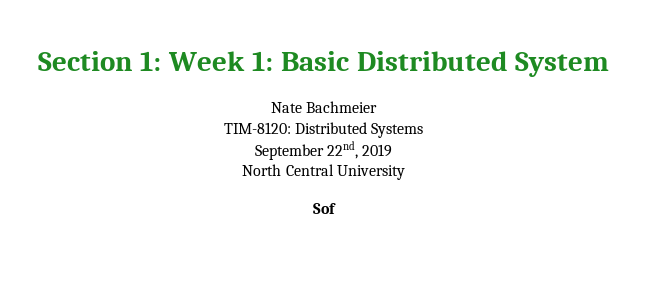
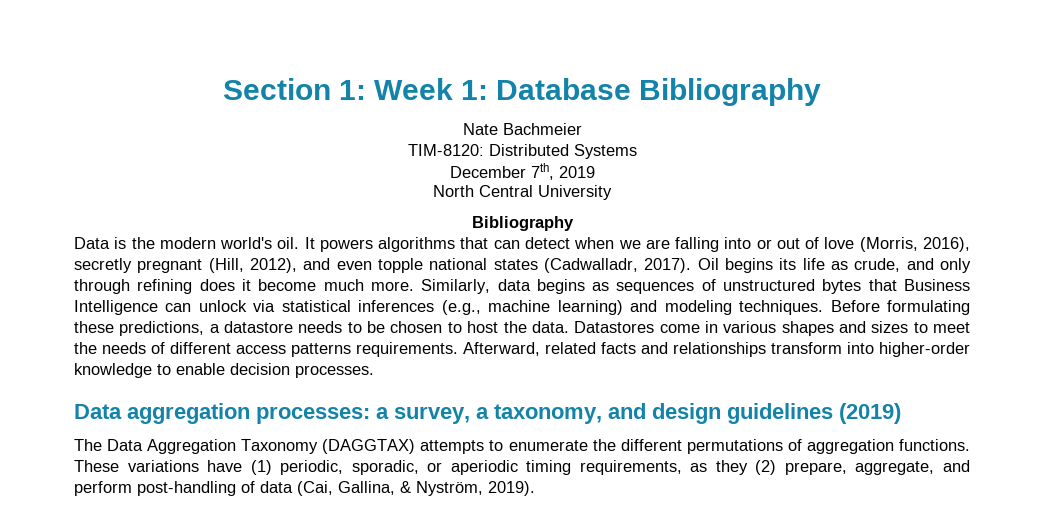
[280,51,610,77] Basic Distributed System -> [496,78,822,106] Database Bibliography
[254,141,358,160] September 22nd, -> [449,163,554,180] December 7th,
[313,203,336,214] Sof -> [471,216,574,231] [74,237,970,252] [74,258,972,273] [74,279,970,294] [74,300,970,315] [74,321,971,336] [74,342,970,357] [74,363,374,378] [74,403,901,424] [74,439,971,454] [74,460,970,475] [74,481,535,496] Bibliography // Data is the modern world's oil. It powers algorithms that can detect when we are falling into or out of love (Morris, 2016), secretly pregnant (Hill, 2012), and even topple national states (Cadwalladr, 2017). Oil begins its life as crude, and only through refining does it become much more. Similarly, data begins as sequences of unstructured bytes that Business Intelligence can unlock via statistical inferences (e.g., machine learning) and modeling techniques. Before formulating these predictions, a datastore needs to be chosen to host the data. Datastores come in various shapes and sizes to meet the needs of different access patterns requirements. Afterward, related facts and relationships transform into higher-order knowledge to enable decision processes. // Data aggregation processes: a survey, a taxonomy, and design guidelines (2019) // The Data Aggregation Taxonomy (DAGGTAX) attempts to enumerate the different permutations of aggregation functions. These variations have (1) periodic, sporadic, or aperiodic timing requirements, as they (2) prepare, aggregate, and perform post-handling of data (Cai, Gallina, & Nyström, 2019).

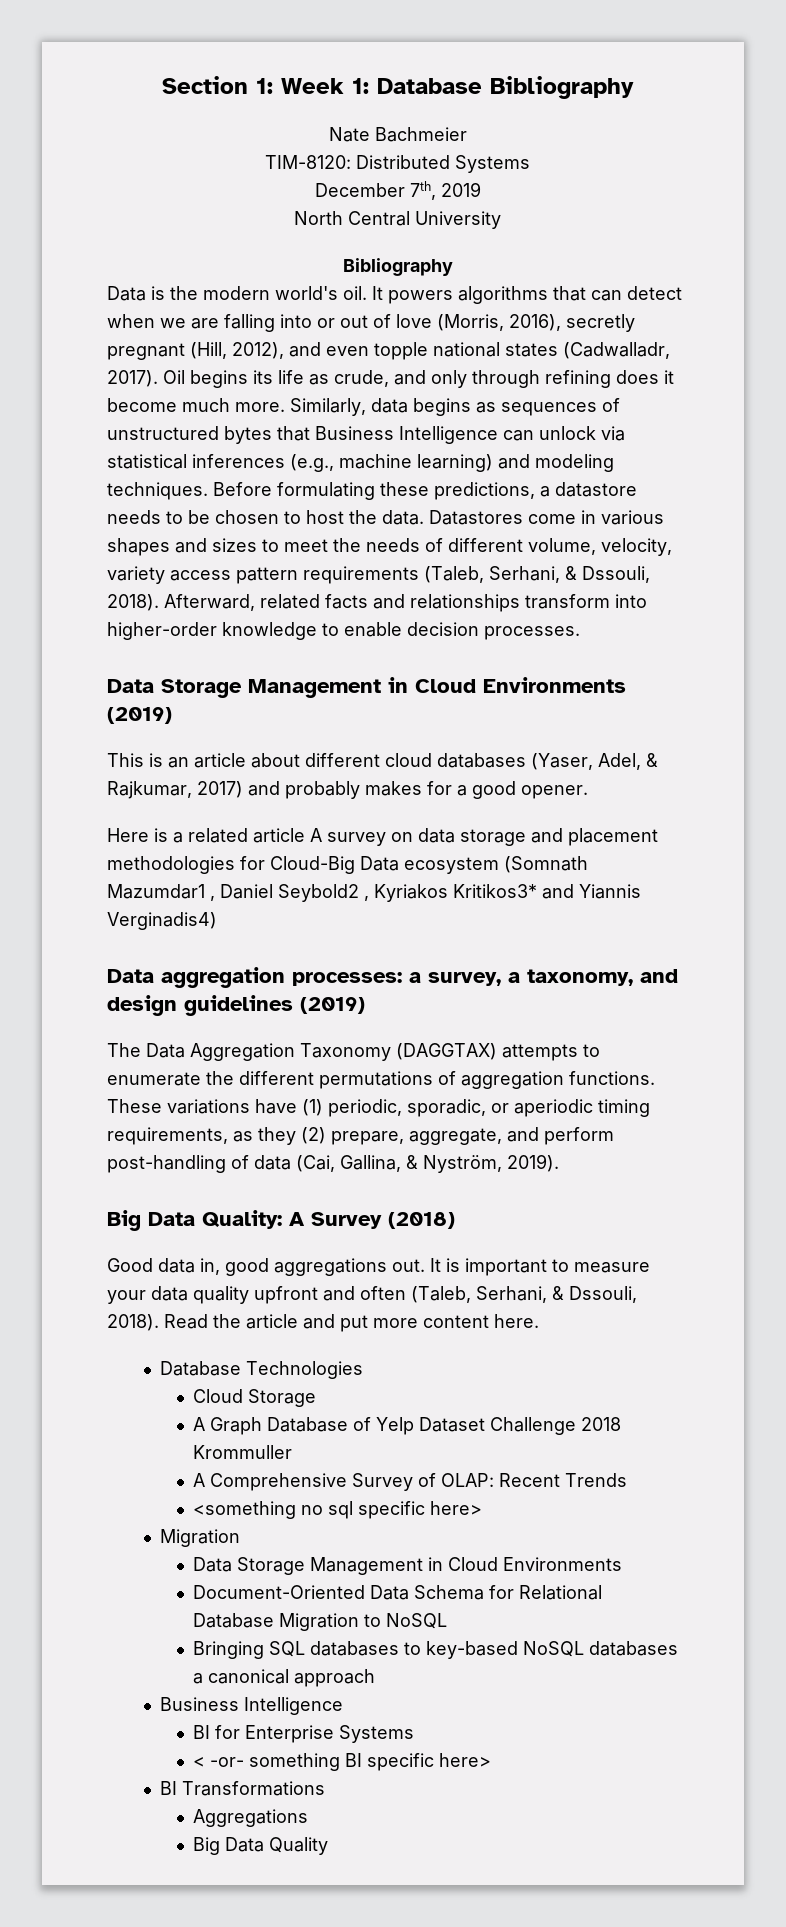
[236,342,458,357] access patterns requirements. -> [528,538,672,556] [107,566,650,584] [107,594,159,611] volume, velocity, variety access pattern requirements (Taleb, Serhani, & Dssouli, 2018).
(374, 371) none -> [107,677,626,698] [107,707,172,724] [107,753,658,770] [107,781,588,799] [107,828,658,846] [107,856,588,874] [107,884,641,902] [107,912,217,930] // Data Storage Management in Cloud Environments (2019) // This is an article about different cloud databases (Yaser, Adel, & Rajkumar, 2017) and probably makes for a good opener. // Here is a related article A survey on data storage and placement methodologies for Cloud-Big Data ecosystem (Somnath Mazumdar1 , Daniel Seybold2 , Kyriakos Kritikos3* and Yiannis Verginadis4)
(535, 488) none -> [107,1210,455,1231] [107,1258,650,1276] [107,1286,637,1304] [107,1314,539,1332] [160,1361,364,1379] [193,1389,317,1407] [193,1417,622,1435] [193,1445,293,1459] [193,1473,628,1491] [193,1501,483,1519] [160,1529,241,1547] [193,1557,623,1575] [193,1585,603,1600] [193,1613,448,1631] [193,1641,679,1659] [193,1669,376,1687] [160,1697,344,1715] [193,1725,415,1743] [193,1753,492,1771] [160,1781,326,1796] [193,1809,309,1827] [193,1837,329,1855] // Big Data Quality: A Survey (2018) // Good data in, good aggregations out. It is important to measure your data quality upfront and often (Taleb, Serhani, & Dssouli, 2018). Read the article and put more content here. // Database Technologies // Cloud Storage // A Graph Database of Yelp Dataset Challenge 2018 Krommuller // A Comprehensive Survey of OLAP: Recent Trends // <something no sql specific here> // Migration // Data Storage Management in Cloud Environments // Document-Oriented Data Schema for Relational Database Migration to NoSQL // Bringing SQL databases to key-based NoSQL databases a canonical approach // Business Intelligence // BI for Enterprise Systems // < -or- something BI specific here> // BI Transformations // Aggregations // Big Data Quality

